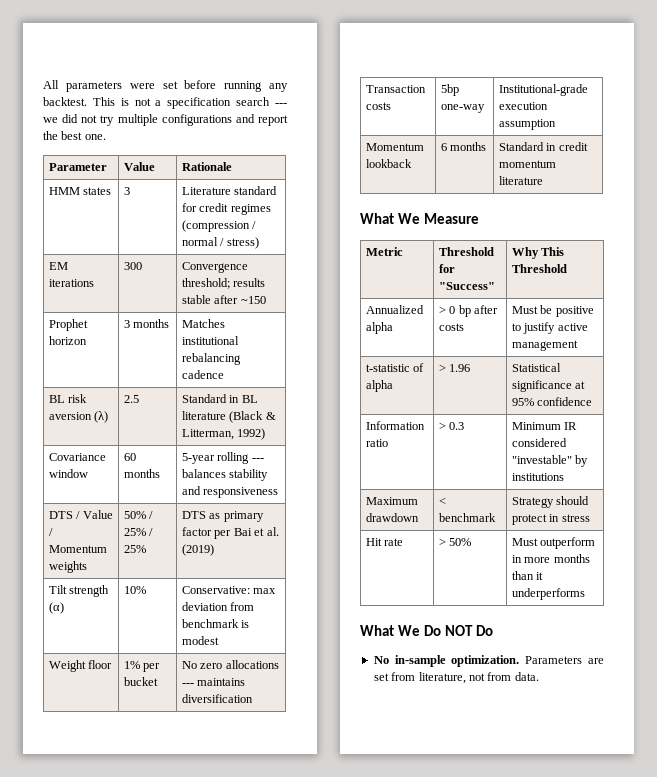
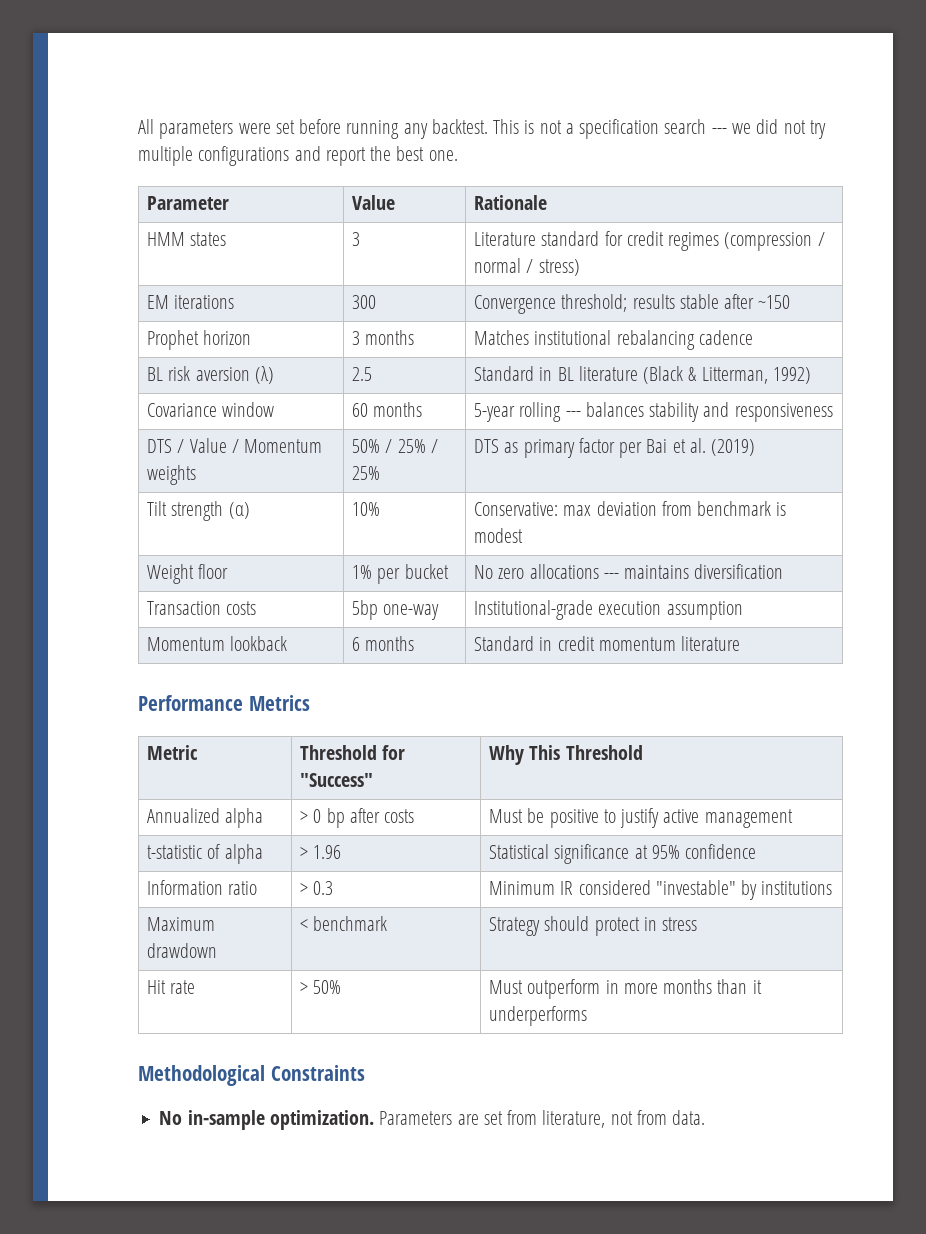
[360,213,479,224] What We Measure -> [138,695,310,711] Performance Metrics
[360,625,493,636] What We Do NOT Do -> [138,1065,365,1086] Methodological Constraints

